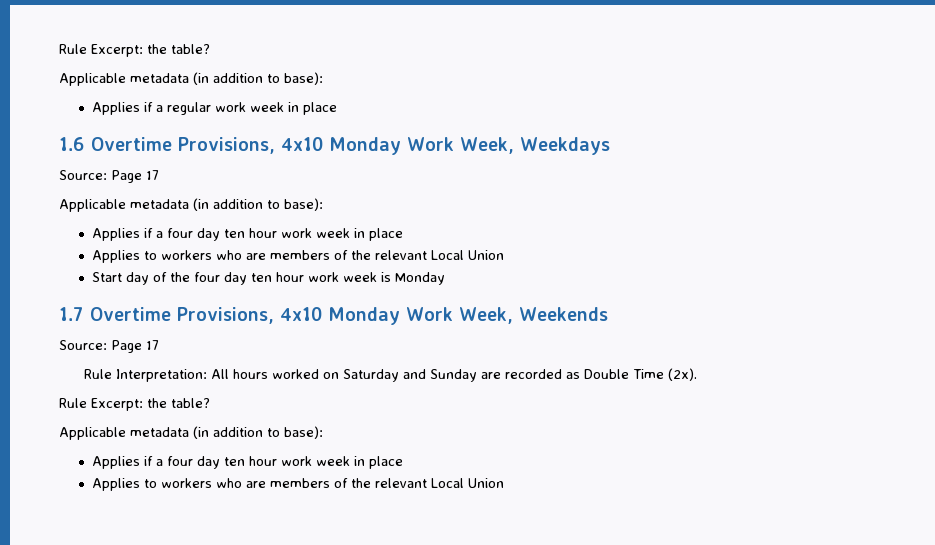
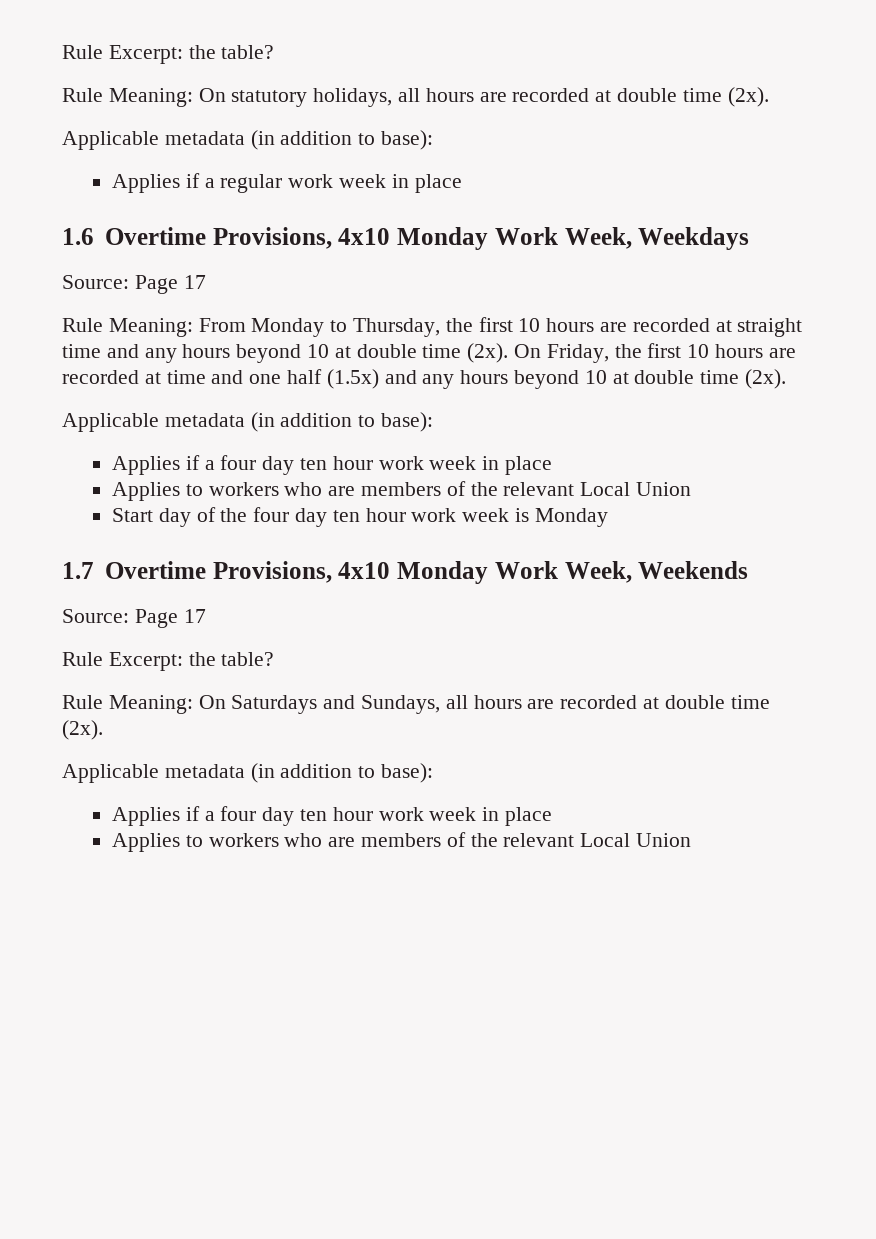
[59,44,210,57] Rule Excerpt: the table? -> [62,45,275,64] [62,87,769,107] Rule Excerpt: the table? // Rule Meaning: On statutory holidays, all hours are recorded at double time (2x).
(159, 175) none -> [62,317,803,337] [62,343,796,363] [62,369,787,389] // Rule Meaning: From Monday to Thursday, the first 10 hours are recorded at straight time and any hours beyond 10 at double time (2x). On Friday, the first 10 hours are recorded at time and one half (1.5x) and any hours beyond 10 at double time (2x).
[115,368,697,382] [59,398,210,411] Interpretation: All hours worked on Saturday and Sunday are recorded as Double Time (2x). // Rule Excerpt: the table? -> [108,652,275,671] [62,695,770,714] [62,720,103,740] Excerpt: the table? // Rule Meaning: On Saturdays and Sundays, all hours are recorded at double time (2x).

